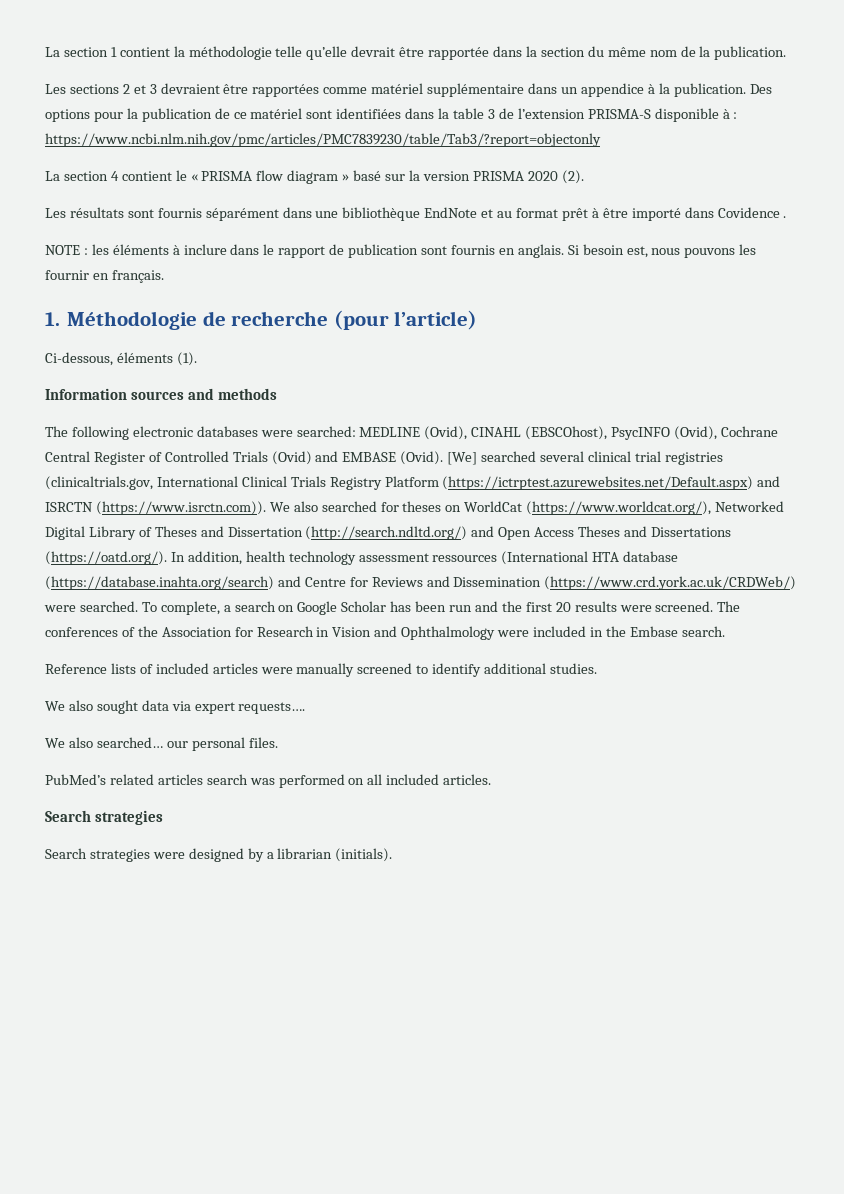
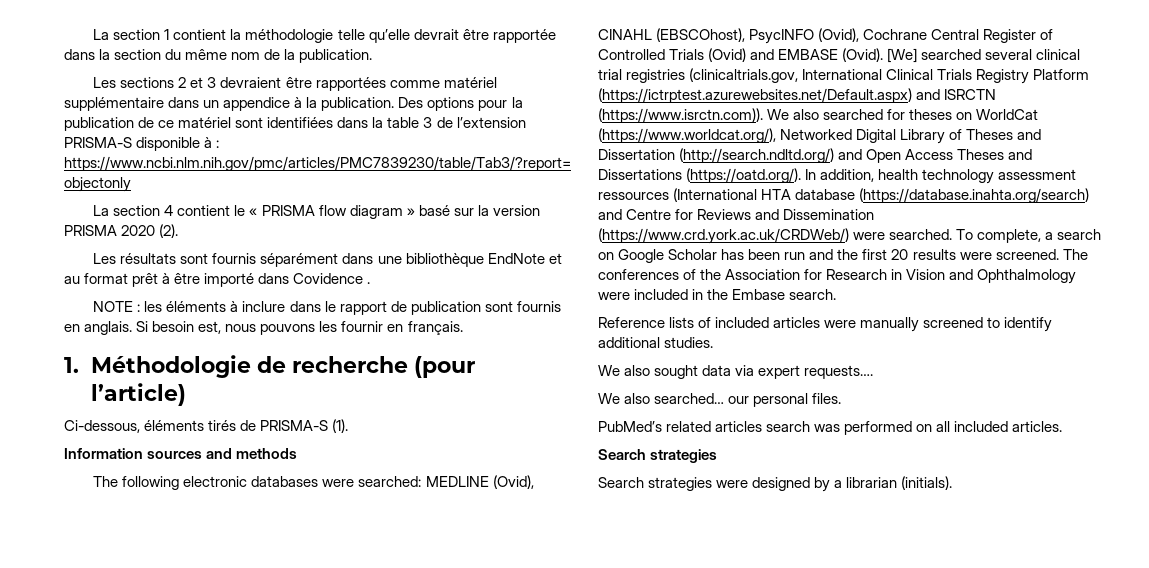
(173, 357) none -> [208,420,329,431] tirés de PRISMA-S

